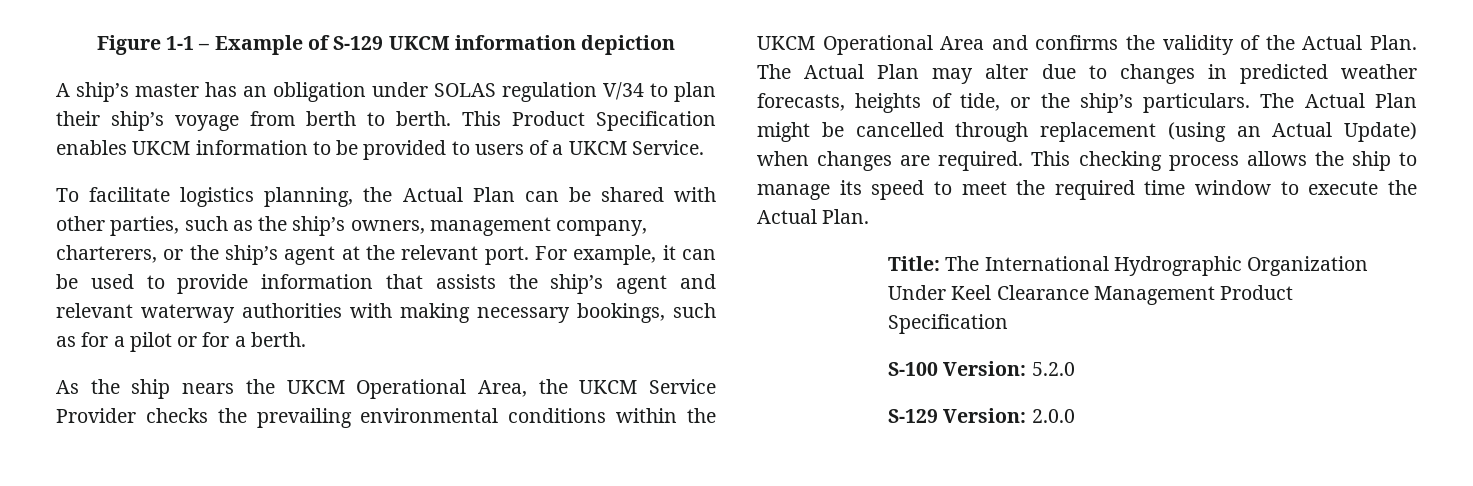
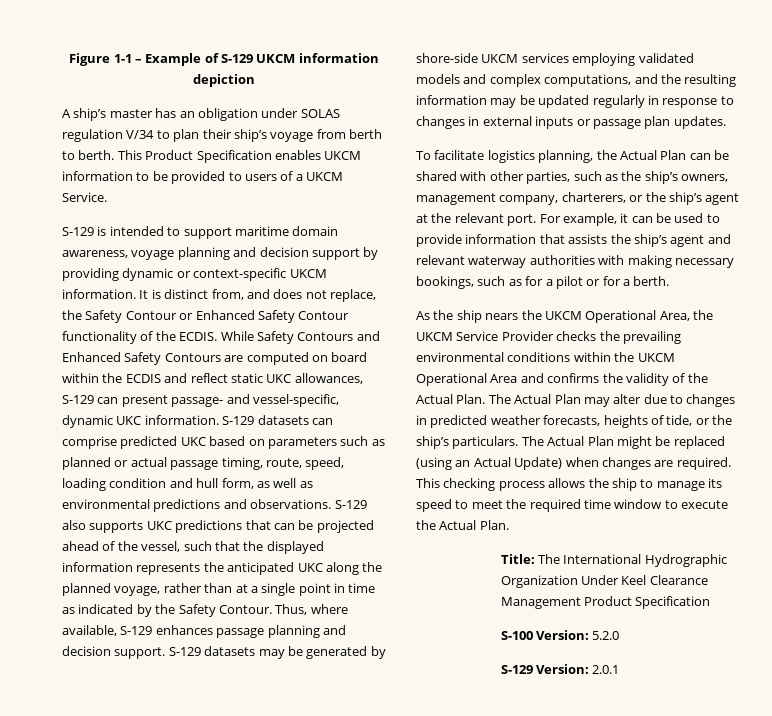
(704, 147) none -> [62,226,339,239] [62,247,379,260] [62,268,327,281] [62,289,376,302] [62,310,350,323] [62,331,380,344] [62,352,368,365] [62,373,363,384] [62,394,339,407] [62,415,333,428] [62,436,385,449] [62,457,345,470] [62,478,313,491] [62,499,367,512] [62,520,374,533] [62,541,324,554] [62,562,383,575] [62,583,376,596] [62,604,348,617] [62,625,346,638] [62,646,386,659] [416,53,694,66] [416,74,737,87] [416,95,734,108] [416,116,726,129] // S-129 is intended to support maritime domain awareness, voyage planning and decision support by providing dynamic or context-specific UKCM information. It is distinct from, and does not replace, the Safety Contour or Enhanced Safety Contour functionality of the ECDIS. While Safety Contours and Enhanced Safety Contours are computed on board within the ECDIS and reflect static UKC allowances, S-129 can present passage- and vessel-specific, dynamic UKC information. S-129 datasets can comprise predicted UKC based on parameters such as planned or actual passage timing, route, speed, loading condition and hull form, as well as environmental predictions and observations. S-129 also supports UKC predictions that can be projected ahead of the vessel, such that the displayed information represents the anticipated UKC along the planned voyage, rather than at a single point in time as indicated by the Safety Contour. Thus, where available, S-129 enhances passage planning and decision support. S-129 datasets may be generated by shore-side UKCM services employing validated models and complex computations, and the resulting information may be updated regularly in response to changes in external inputs or passage plan updates.
[855,122,1156,142] cancelled through replacement -> [673,436,725,449] replaced
[1031,409,1075,423] 2.0.0 -> [592,665,620,674] 2.0.1

